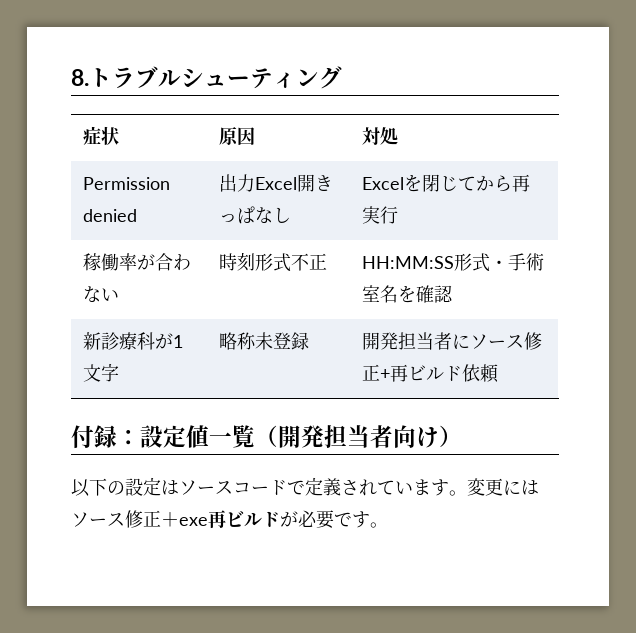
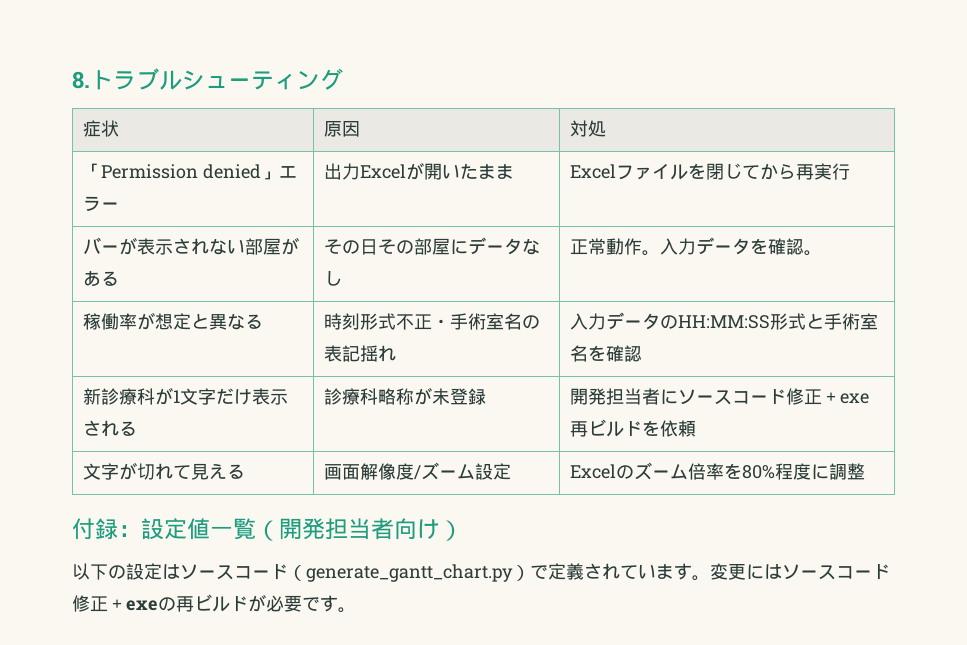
(398, 136) none -> [83,163,102,178] 「
(137, 215) none -> [261,166,298,180] [83,196,120,211] 」エラー
[296,174,333,192] [218,206,291,224] [361,177,404,190] 開きっぱなし | Excel -> [406,162,515,180] [570,163,689,180] が開いたまま | Excelファイル
(398, 215) none -> [83,237,300,255] [83,271,120,287] [324,237,541,255] [324,271,343,286] [570,237,823,256] // バーが表示されない部屋がある | その日その部屋にデータなし | 正常動作。入力データを確認。
[154,253,191,271] [82,286,119,303] 合わない -> [155,313,264,330] 想定と異なる
(327, 261) | -> [432,313,541,330] [324,345,397,362] [570,312,679,330] ・手術室名の表記揺れ | 入力データの
[489,260,508,269] ・ -> [806,313,825,329] と
[218,332,256,350] | 略称 -> [216,388,289,405] [83,420,138,437] [324,387,433,405] だけ表示される | 診療科略称が
[523,332,542,350] [361,364,462,382] 修正+再ビルド -> [732,388,870,405] [570,419,661,437] コード修正＋exe再ビルドを
(499, 373) none -> [83,462,246,480] [324,462,512,480] [570,462,866,480] // 文字が切れて見える | 画面解像度/ズーム設定 | Excelのズーム倍率を80%程度に調整
(287, 488) none -> [288,564,530,582] （generate_gantt_chart.py）
[125,510,208,528] 修正＋exe -> [836,564,890,580] [72,595,176,612] コード修正＋exeの

